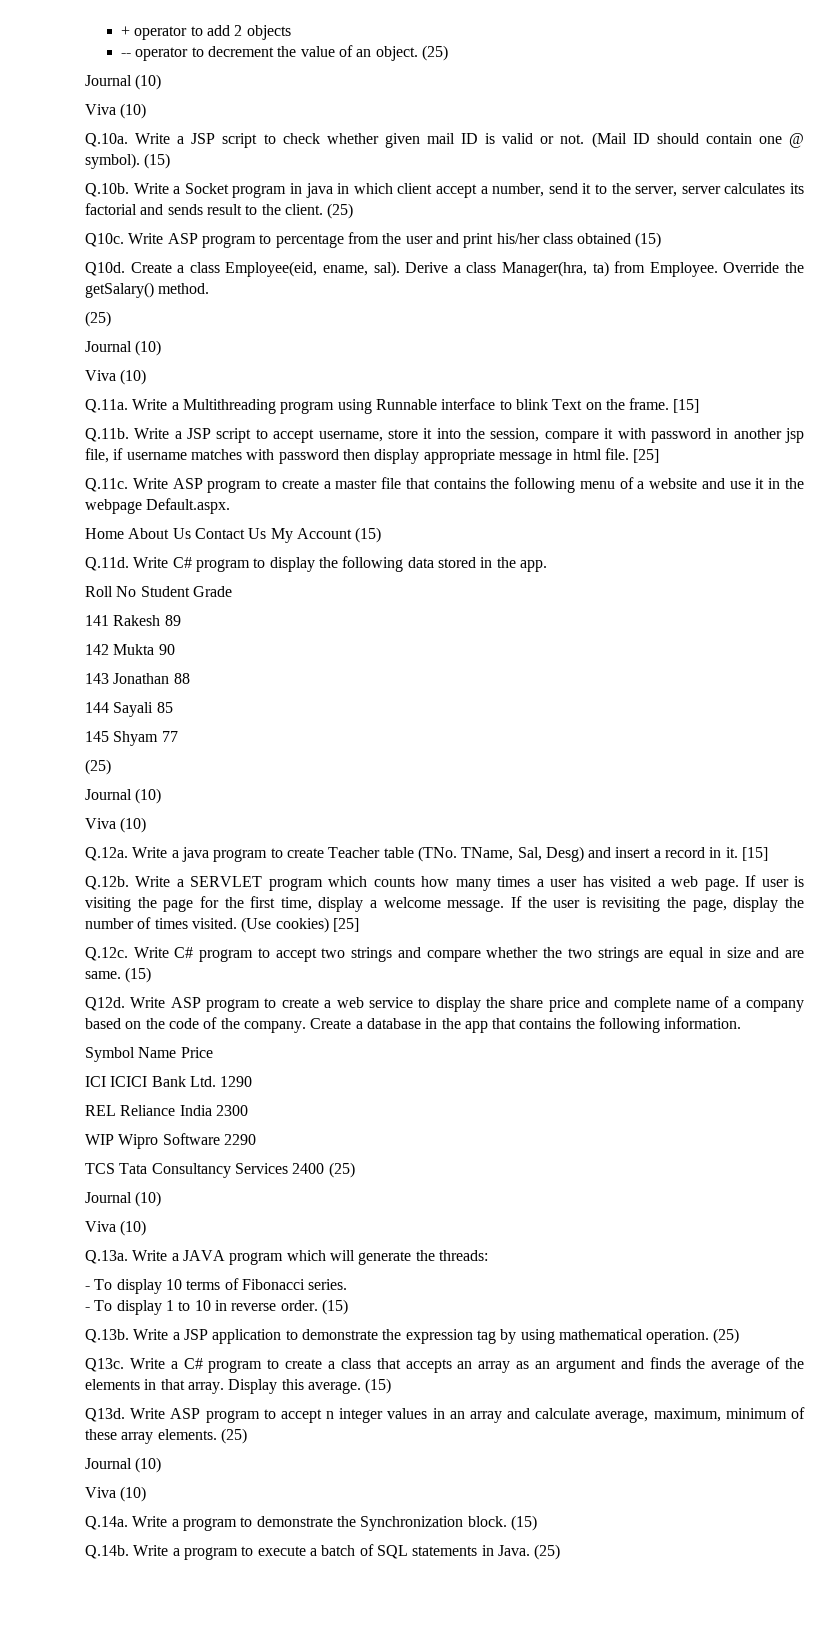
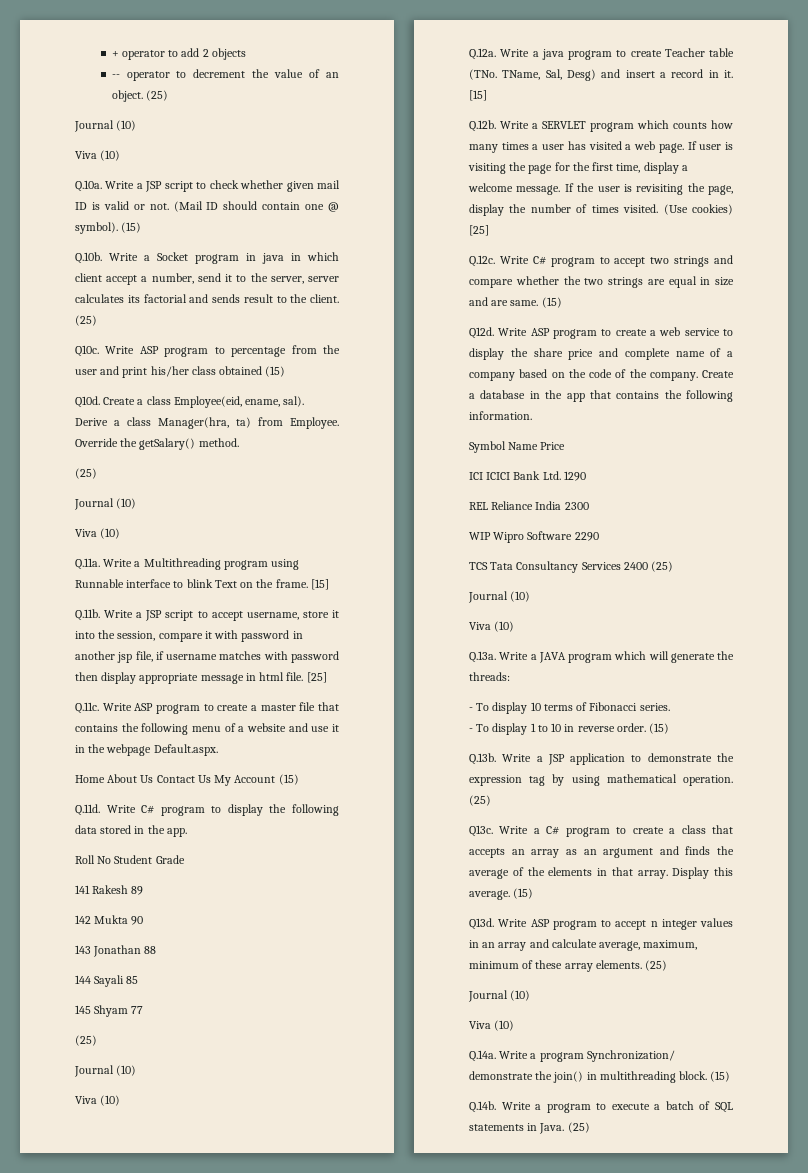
[240,1516,464,1531] to demonstrate the Synchronization -> [586,1050,675,1062] [469,1071,676,1083] Synchronization/ demonstrate the join() in multithreading

